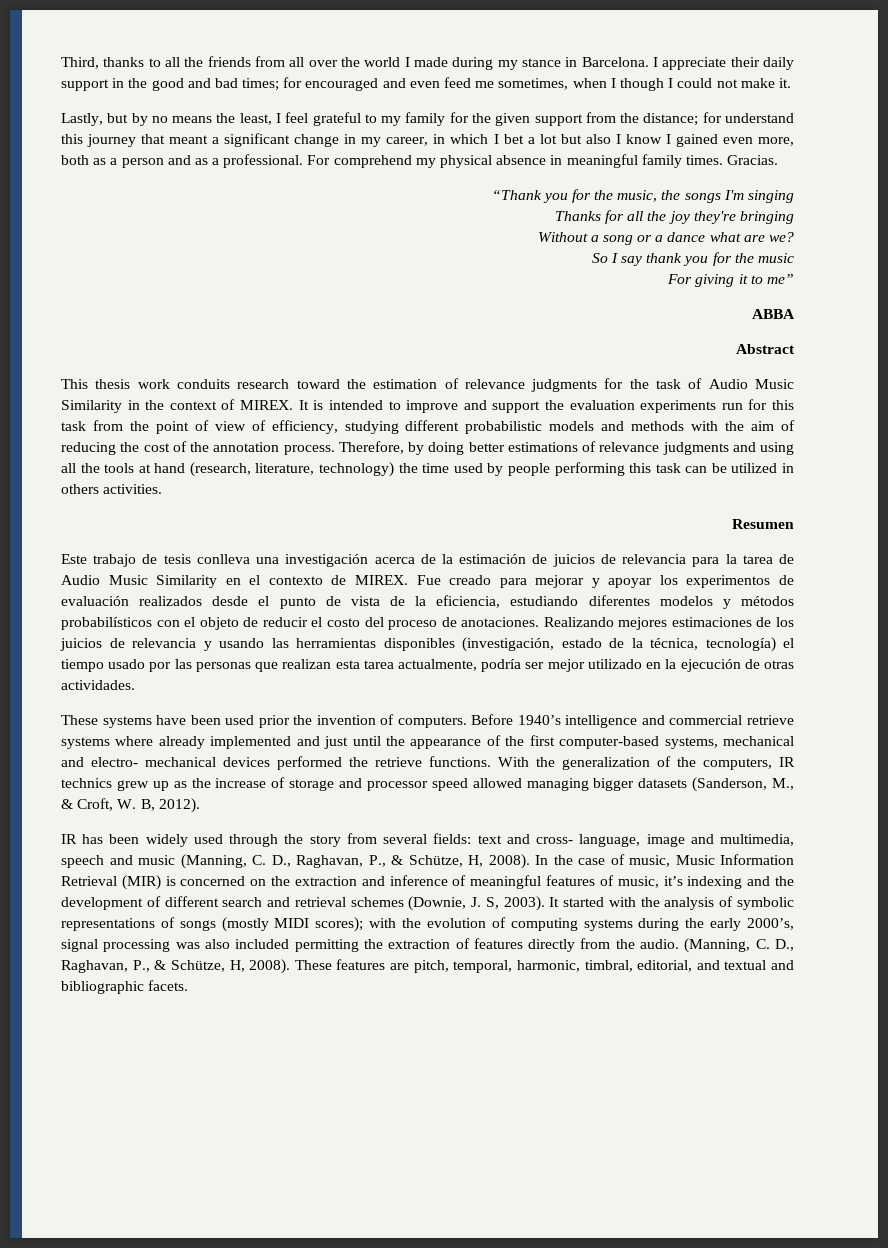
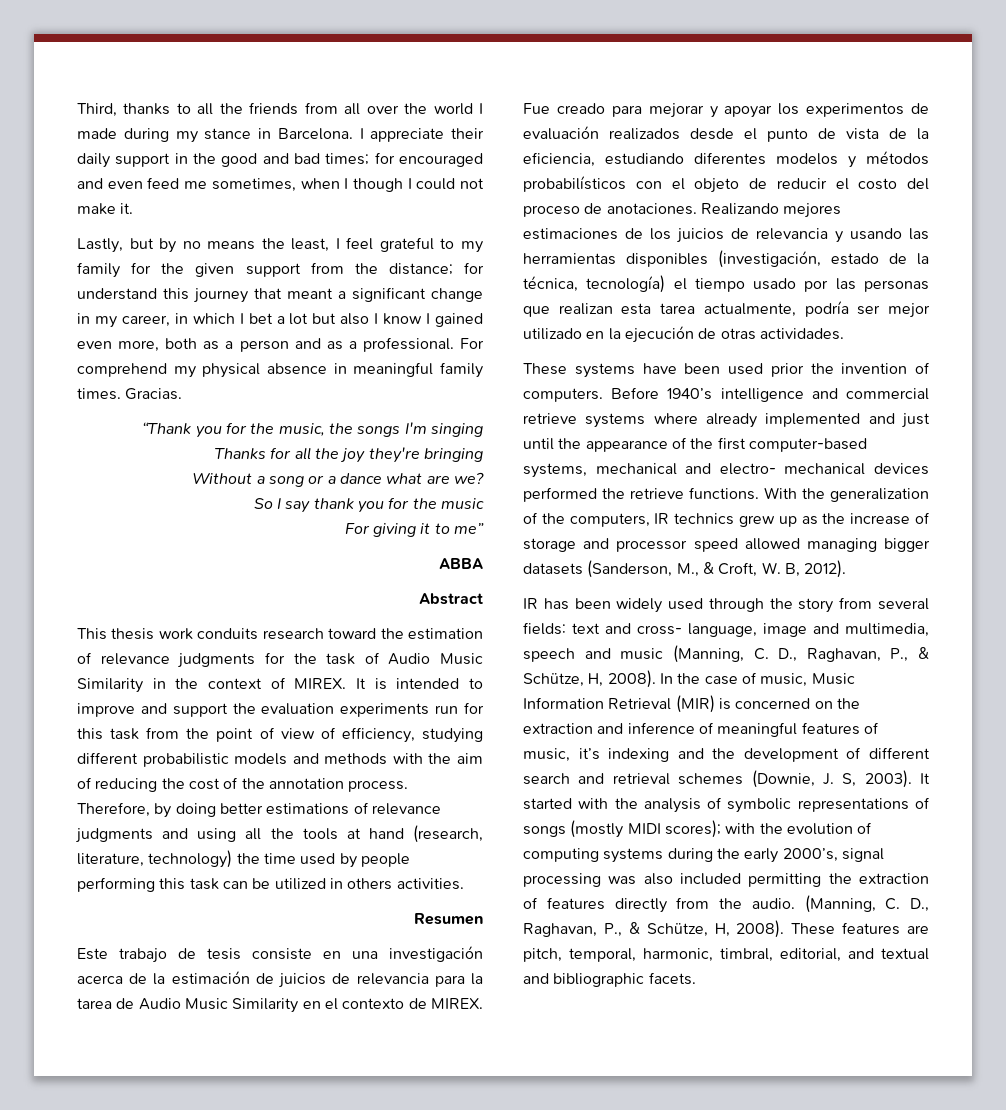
[196,554,250,564] conlleva -> [252,948,341,960] consiste en

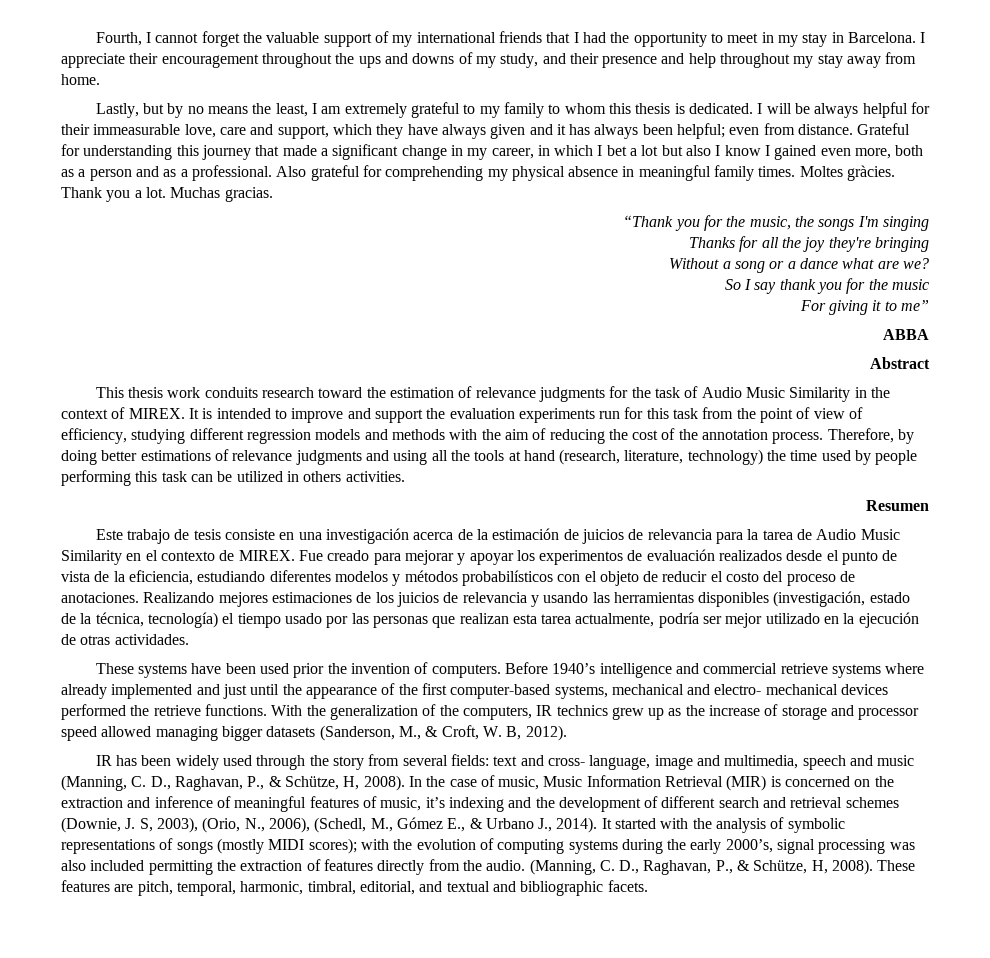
[77,102,483,117] [77,128,252,143] Third, thanks to all the friends from all over the world I made during my stance -> [95,31,828,47] Fourth, I cannot forget the valuable support of my international friends that I had the opportunity to meet in my stay
[77,152,483,168] [77,177,484,192] [77,203,134,215] daily support in the good and bad times; for encouraged and even feed me sometimes, when I though I could not make it. -> [161,52,917,68] [61,74,100,85] encouragement throughout the ups and downs of my study, and their presence and help throughout my stay away from home.
[346,237,374,250] feel -> [321,103,407,118] am extremely
[131,262,484,277] [77,288,157,300] for the given support from the distance; for understand -> [548,102,930,118] [61,123,911,139] [61,144,173,160] to whom this thesis is dedicated. I will be always helpful for their immeasurable love, care and support, which they have always given and it has always been helpful; even from distance. Grateful for understanding
[287,288,333,299] meant -> [282,145,317,156] made
[460,338,484,349] [77,363,167,377] For comprehend -> [276,165,484,181] Also grateful for comprehending
[125,388,183,400] Gracias. -> [799,165,896,181] [61,187,273,202] Moltes gràcies. Thank you a lot. Muchas gracias.
[142,753,229,767] probabilistic -> [246,429,311,444] regression
[864,770,912,788] 2003). -> [156,817,598,833] 2003), (Orio, N., 2006), (Schedl, M., Gómez E., & Urbano J., 2014).

